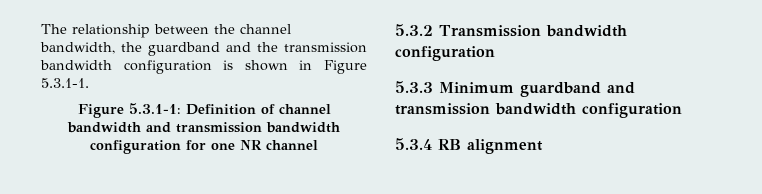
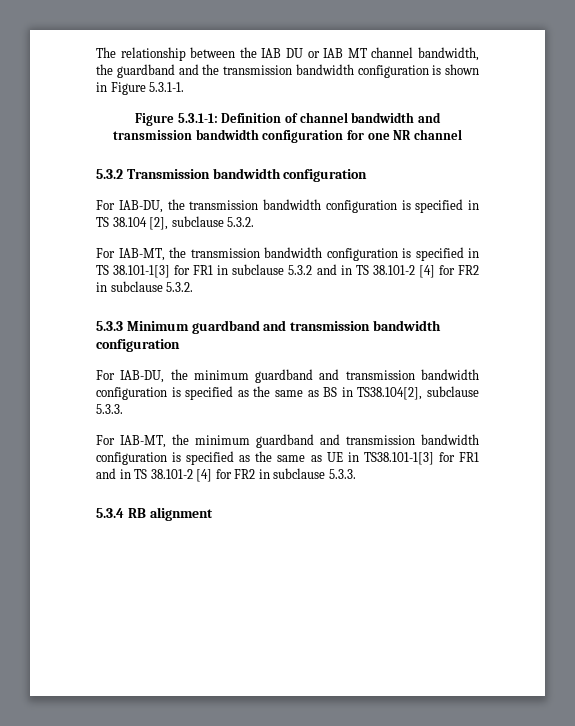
(235, 29) none -> [261,48,367,58] IAB DU or IAB MT
(495, 53) none -> [96,199,479,213] [96,216,255,230] [96,247,479,261] [96,264,480,278] [96,281,194,292] // For IAB-DU, the transmission bandwidth configuration is specified in TS 38.104 [2], subclause 5.3.2. // For IAB-MT, the transmission bandwidth configuration is specified in TS 38.101-1[3] for FR1 in subclause 5.3.2 and in TS 38.101-2 [4] for FR2 in subclause 5.3.2.
(682, 110) none -> [96,369,479,383] [96,386,479,400] [96,404,123,414] [96,434,479,448] [96,451,479,465] [96,468,356,482] // For IAB-DU, the minimum guardband and transmission bandwidth configuration is specified as the same as BS in TS38.104[2], subclause 5.3.3. // For IAB-MT, the minimum guardband and transmission bandwidth configuration is specified as the same as UE in TS38.101-1[3] for FR1 and in TS 38.101-2 [4] for FR2 in subclause 5.3.3.

